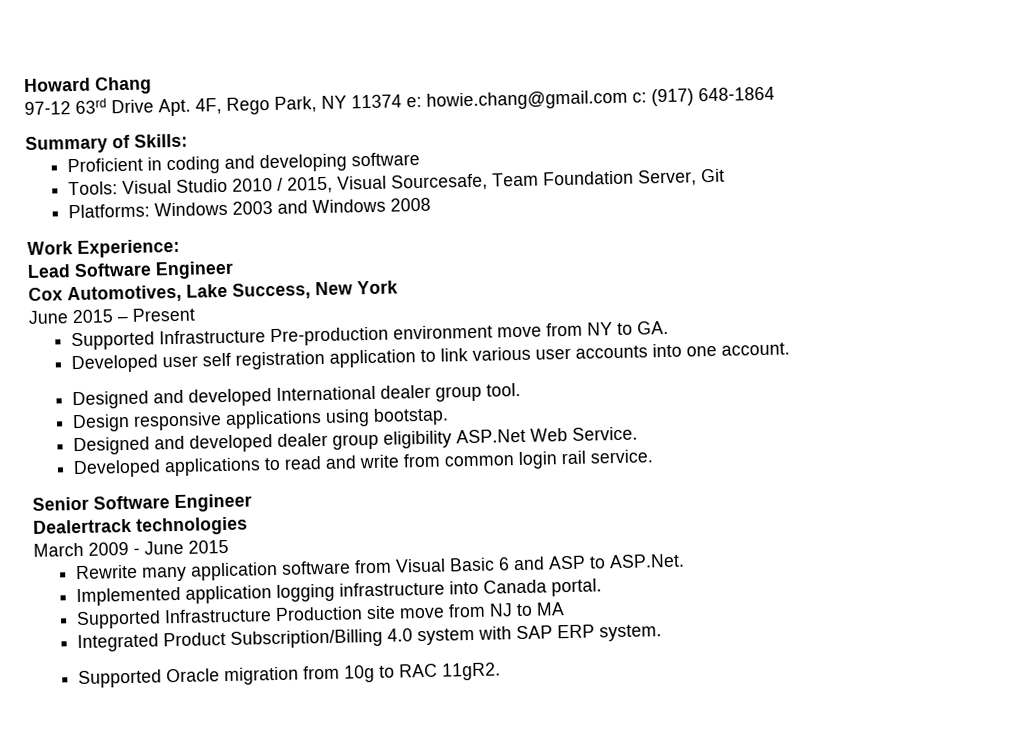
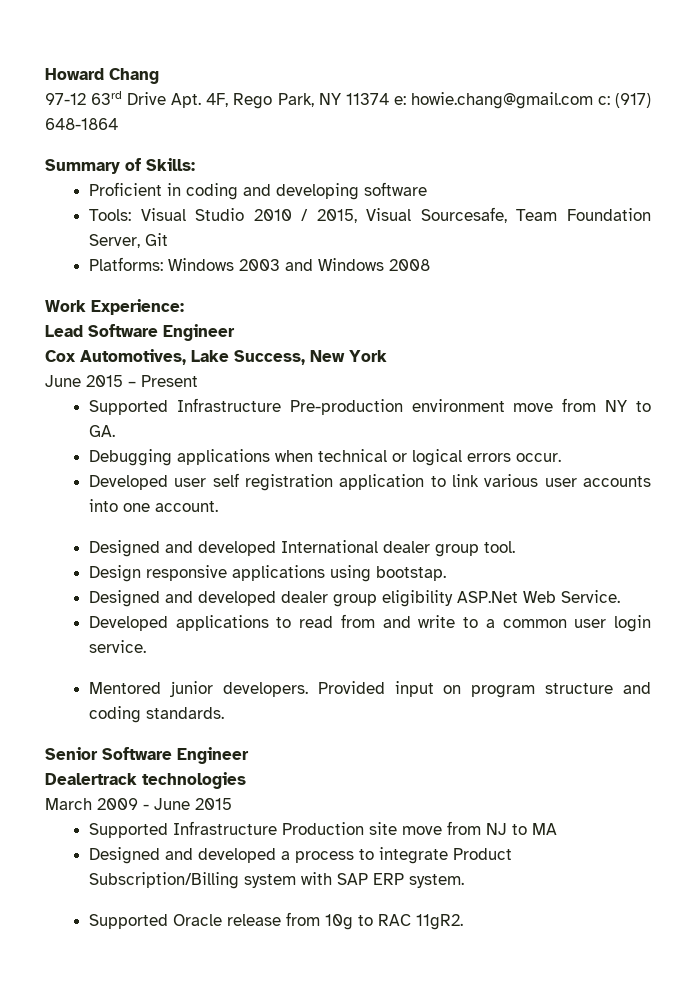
(670, 327) none -> [88,449,561,466] // Debugging applications when technical or logical errors occur.
(323, 463) none -> [340,614,375,628] from
[403,449,654,469] from common login rail service. -> [463,615,651,632] [88,640,146,653] [88,681,651,698] [88,706,224,723] to a common user login service. // Mentored junior developers. Provided input on program structure and coding standards.
[75,553,686,582] [76,578,603,607] // Rewrite many application software from Visual Basic 6 and ASP to ASP.Net. // Implemented application logging infrastructure into Canada portal. -> (232, 804) none
[77,633,160,653] Integrated -> [88,847,448,864] Designed and developed a process to integrate
[387,628,414,642] 4.0 -> (239, 880) none
[224,666,300,686] migration -> [226,914,281,926] release

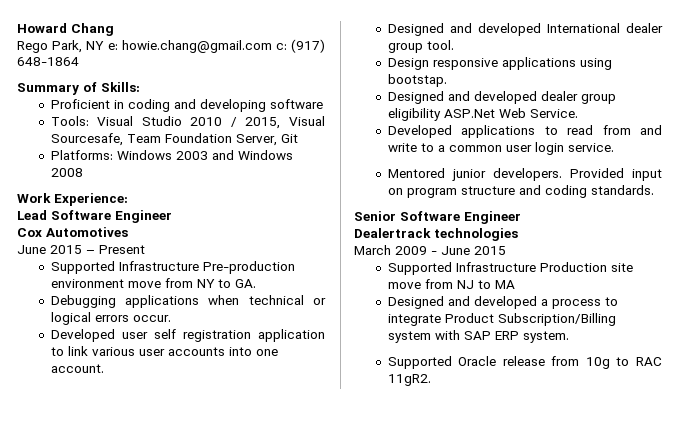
[45,91,229,108] 97-12 63rd Drive Apt. 4F, -> (114, 29) none
[345,93,389,105] 11374 -> (105, 45) none
[80,349,387,365] Automotives, Lake Success, New York -> [46,227,128,237] Automotives

